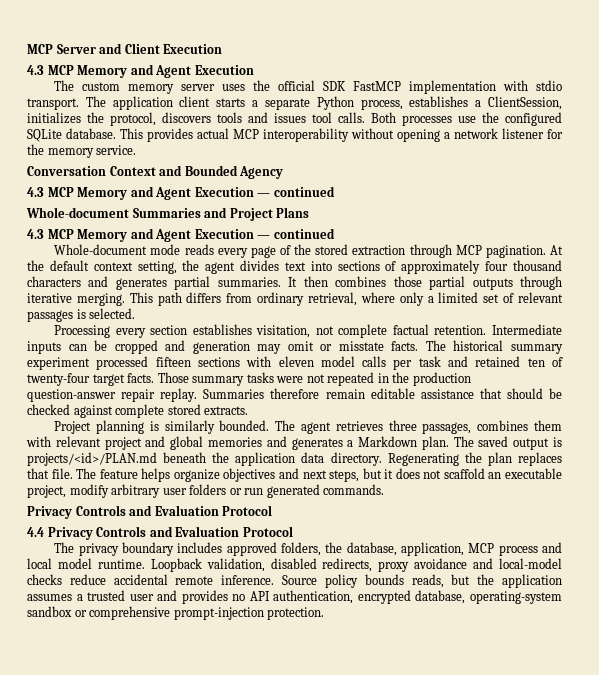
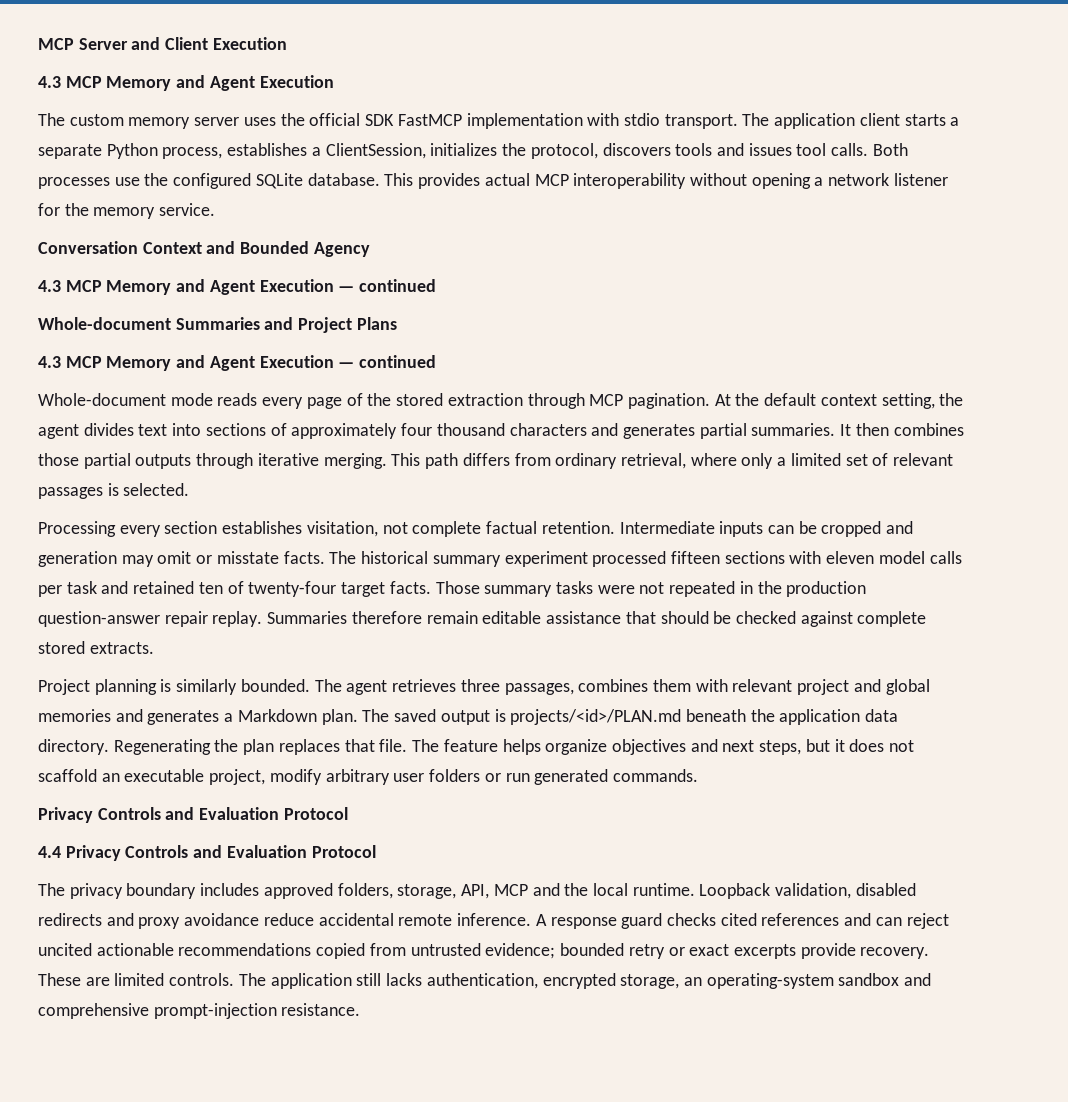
[325,542,562,556] [27,558,562,572] [27,574,562,588] [27,590,466,604] the database, application, MCP process and local model runtime. Loopback validation, disabled redirects, proxy avoidance and local-model checks reduce accidental remote inference. Source policy bounds reads, but the application assumes a trusted user and provides no API authentication, encrypted database, -> [397,883,916,899] [38,913,949,929] [38,943,930,959] [38,973,702,989] storage, API, MCP and the local runtime. Loopback validation, disabled redirects and proxy avoidance reduce accidental remote inference. A response guard checks cited references and can reject uncited actionable recommendations copied from untrusted evidence; bounded retry or exact excerpts provide recovery. These are limited controls. The application still lacks authentication, encrypted storage, an
[74,610,87,617] or -> [904,973,932,986] and
[267,607,325,620] protection. -> [281,1003,361,1016] resistance.

